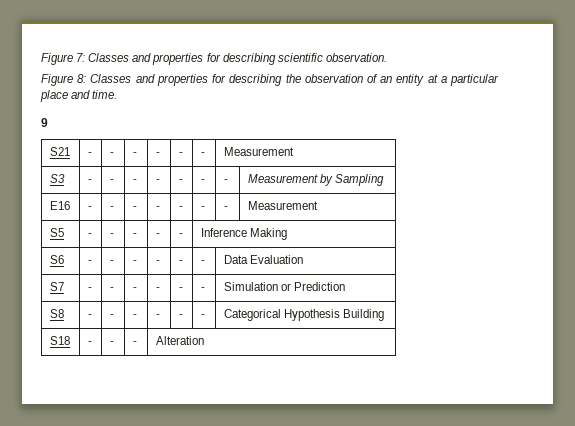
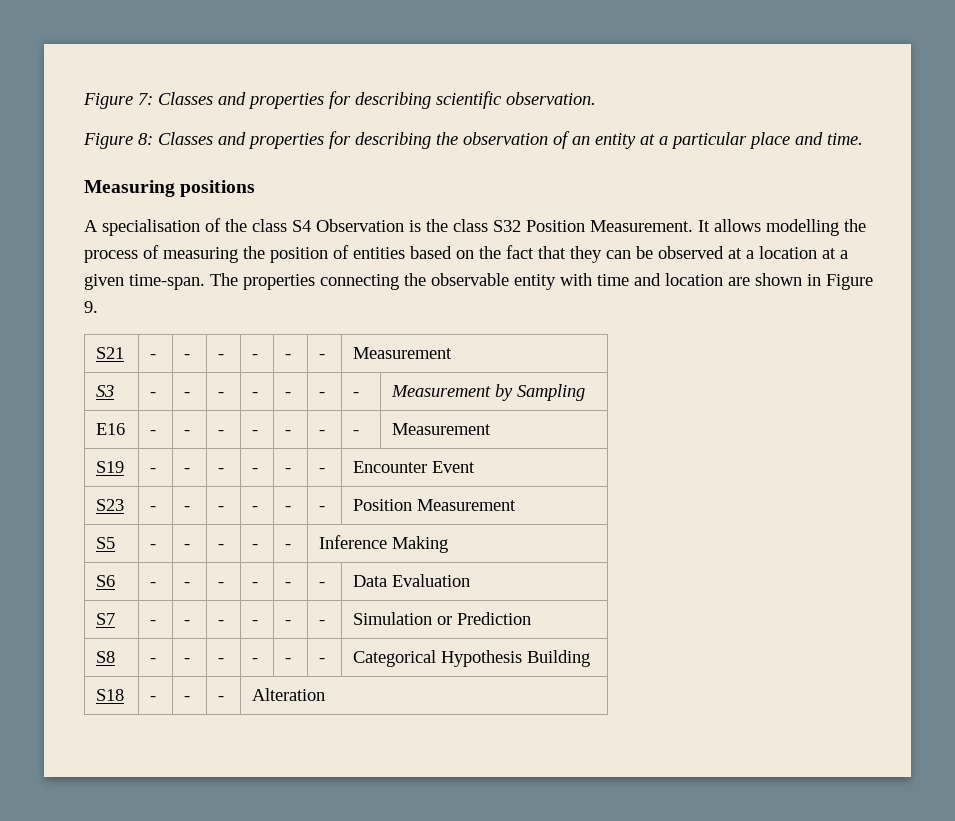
[41,118,48,127] 9 -> [84,180,256,197] [84,218,866,236] [84,245,848,263] [84,273,873,290] [84,301,98,313] Measuring positions // A specialisation of the class S4 Observation is the class S32 Position Measurement. It allows modelling the process of measuring the position of entities based on the fact that they can be observed at a location at a given time-span. The properties connecting the observable entity with time and location are shown in Figure 9.
(318, 205) none -> [96,461,125,473] [150,468,157,473] [184,468,191,473] [218,468,225,473] [252,468,259,473] [285,468,292,473] [319,468,326,473] [353,461,476,473] [96,499,125,511] [150,506,157,511] [184,506,191,511] [218,506,225,511] [252,506,259,511] [285,506,292,511] [319,506,326,511] [353,499,517,511] // S19 | - | - | - | - | - | - | Encounter Event // S23 | - | - | - | - | - | - | Position Measurement

